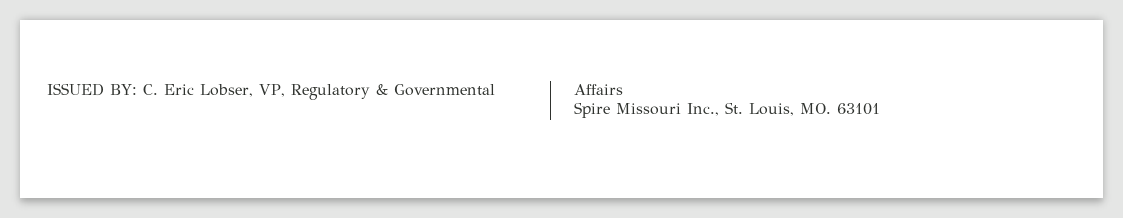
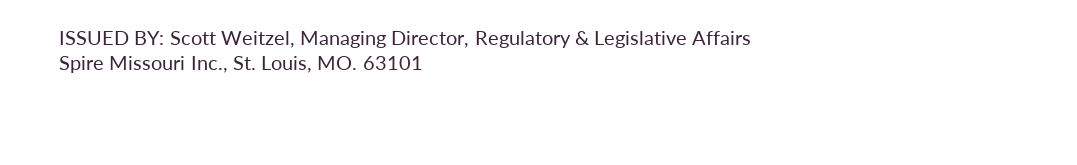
[143,84,285,97] C. Eric Lobser, VP, -> [169,31,470,48] Scott Weitzel, Managing Director,
[393,84,495,96] Governmental -> [594,31,688,48] Legislative

